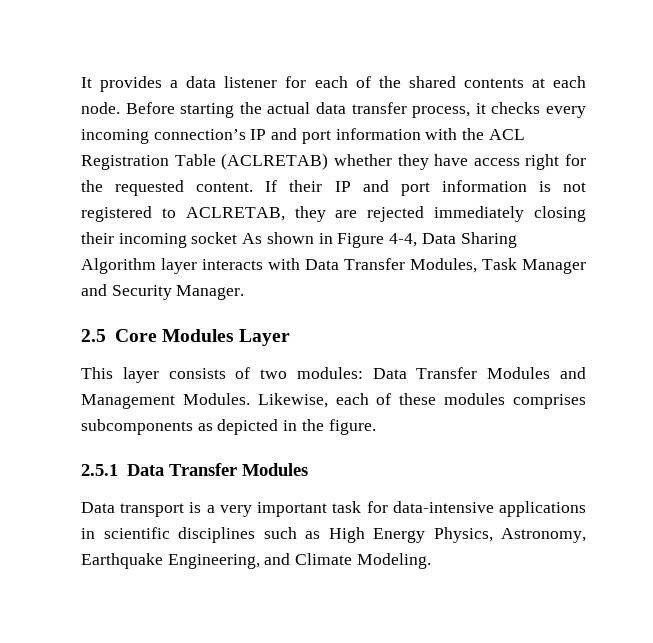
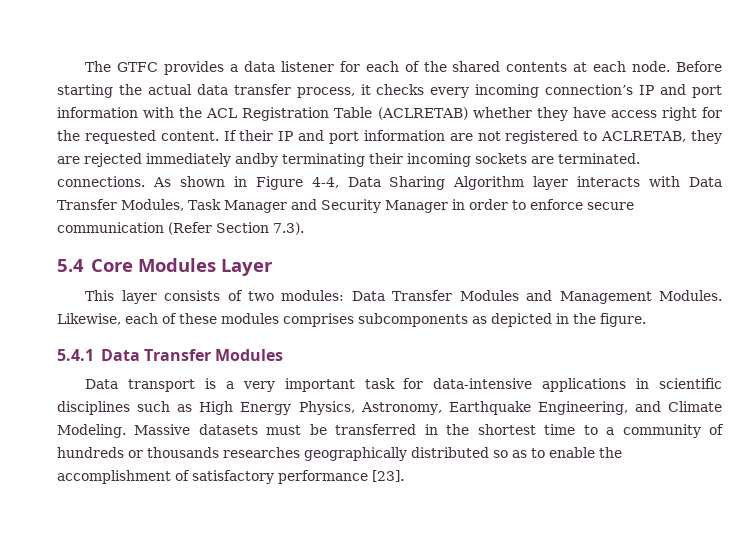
[81,77,92,88] It -> [85,61,159,72] The GTFC
[538,181,551,192] is -> [449,133,473,141] are
[534,206,586,222] [81,232,238,248] closing their incoming socket -> [235,153,640,167] [57,176,145,187] andby terminating their incoming sockets are terminated. connections.
[176,285,245,300] [81,329,106,342] Manager. // 2.5 -> [384,199,634,213] [57,222,304,235] [57,259,84,272] Manager in order to enforce secure communication (Refer Section 7.3). // 5.4
[81,464,118,476] 2.5.1 -> [57,349,94,361] 5.4.1
(431, 561) none -> [134,424,724,438] [57,447,622,461] [57,470,404,484] Massive datasets must be transferred in the shortest time to a community of hundreds or thousands researches geographically distributed so as to enable the accomplishment of satisfactory performance [23].

